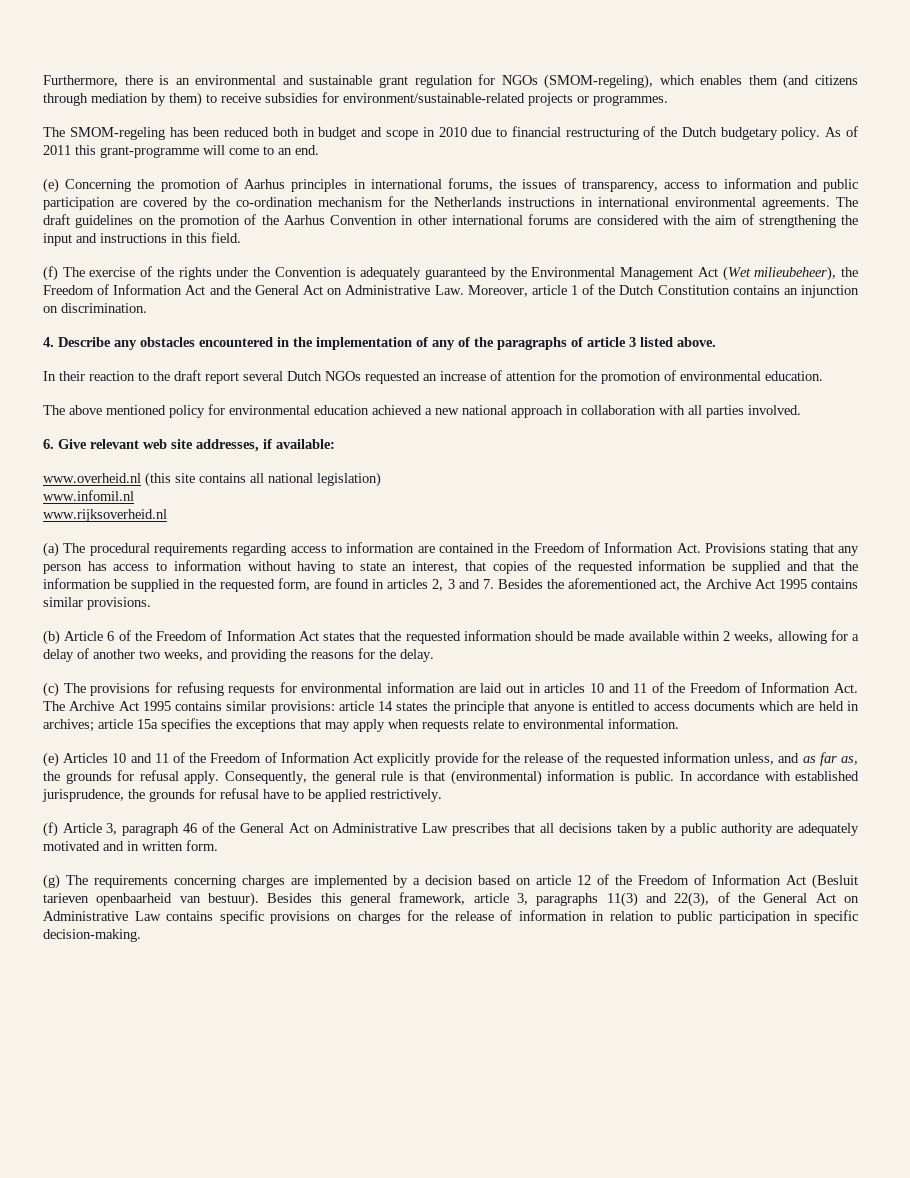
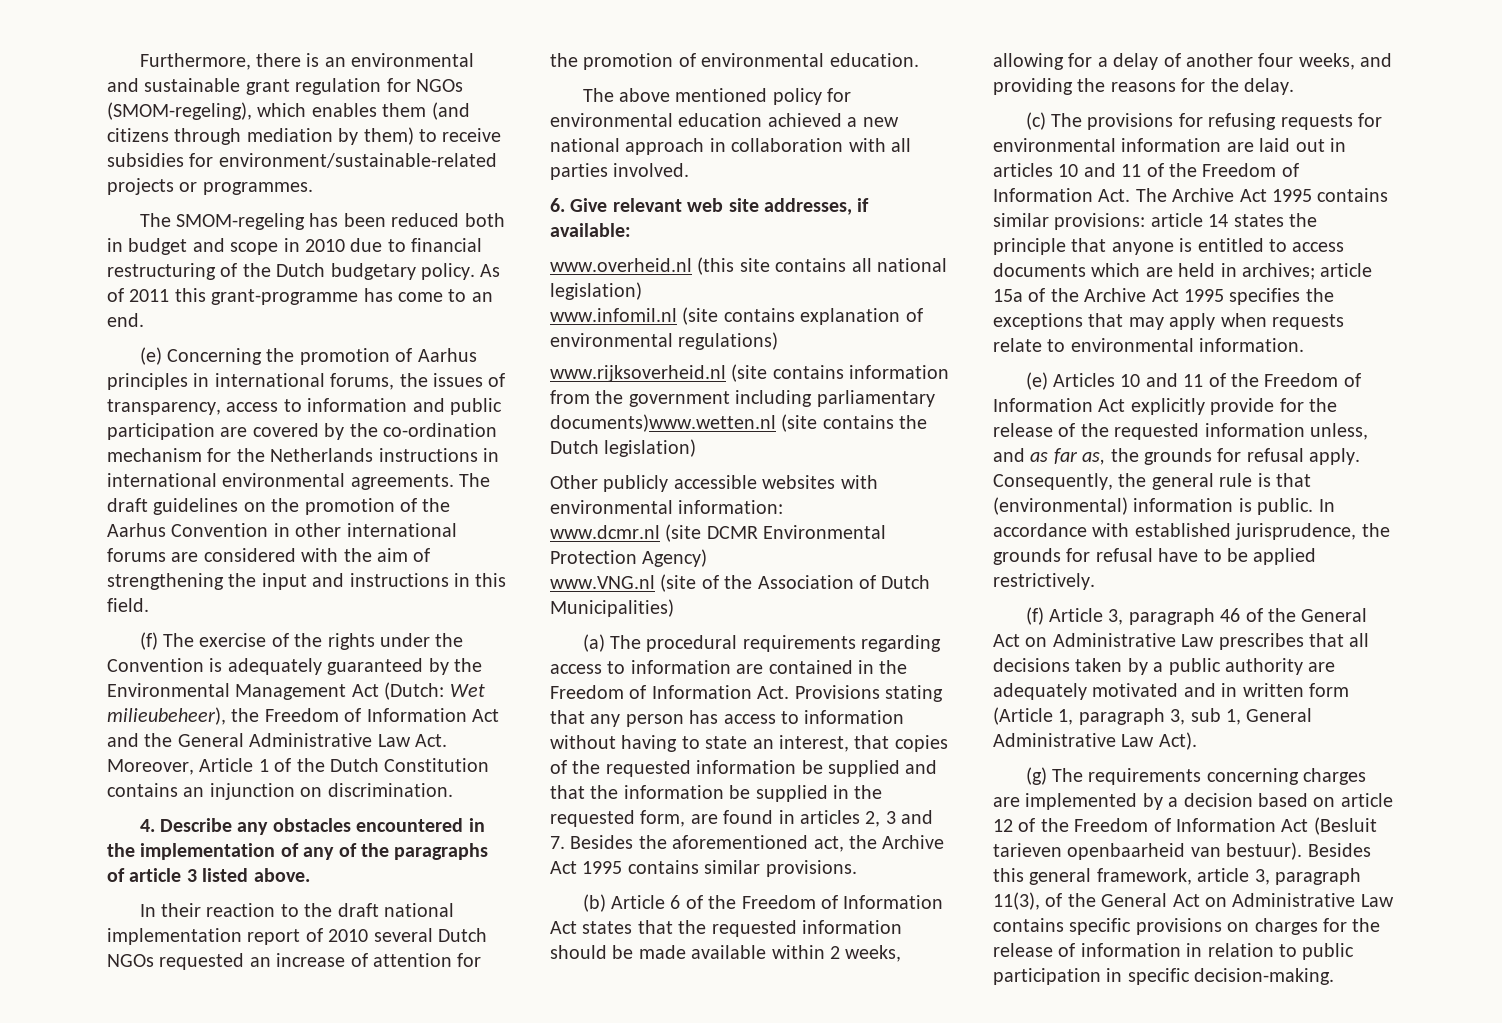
[203,145,225,155] will -> [363,288,393,302] has
[722,266,751,281] (Wet -> [384,682,485,700] (Dutch: Wet
[303,285,567,297] Act on Administrative Law. Moreover, article -> [249,733,447,747] [107,758,254,775] Administrative Law Act. Moreover, Article
[205,372,239,384] report -> [383,903,454,917] [107,928,369,945] national implementation report of 2010
[43,509,167,522] // www.rijksoverheid.nl -> [682,307,923,325] [550,332,779,350] [550,364,950,382] [550,390,935,407] [550,414,928,432] [550,439,697,457] [550,475,878,492] [550,500,784,514] [550,524,887,542] [550,549,708,567] [550,574,931,592] [550,599,674,617] (site contains explanation of environmental regulations) // www.rijksoverheid.nl (site contains information from the government including parliamentary documents)www.wetten.nl (site contains the Dutch legislation) // Other publicly accessible websites with environmental information: // www.dcmr.nl (site DCMR Environmental Protection Agency) // www.VNG.nl (site of the Association of Dutch Municipalities)
[139,650,160,659] two -> [1258,53,1294,67] four
(158, 724) none -> [1028,288,1224,302] of the Archive Act 1995
[186,840,218,851] form. -> [1309,683,1349,697] [993,707,1313,725] [993,732,1197,750] form (Article 1, paragraph 3, sub 1, General Administrative Law Act).
[536,892,710,907] paragraphs 11(3) and 22(3), -> [1275,868,1361,885] [993,892,1040,910] paragraph 11(3),

